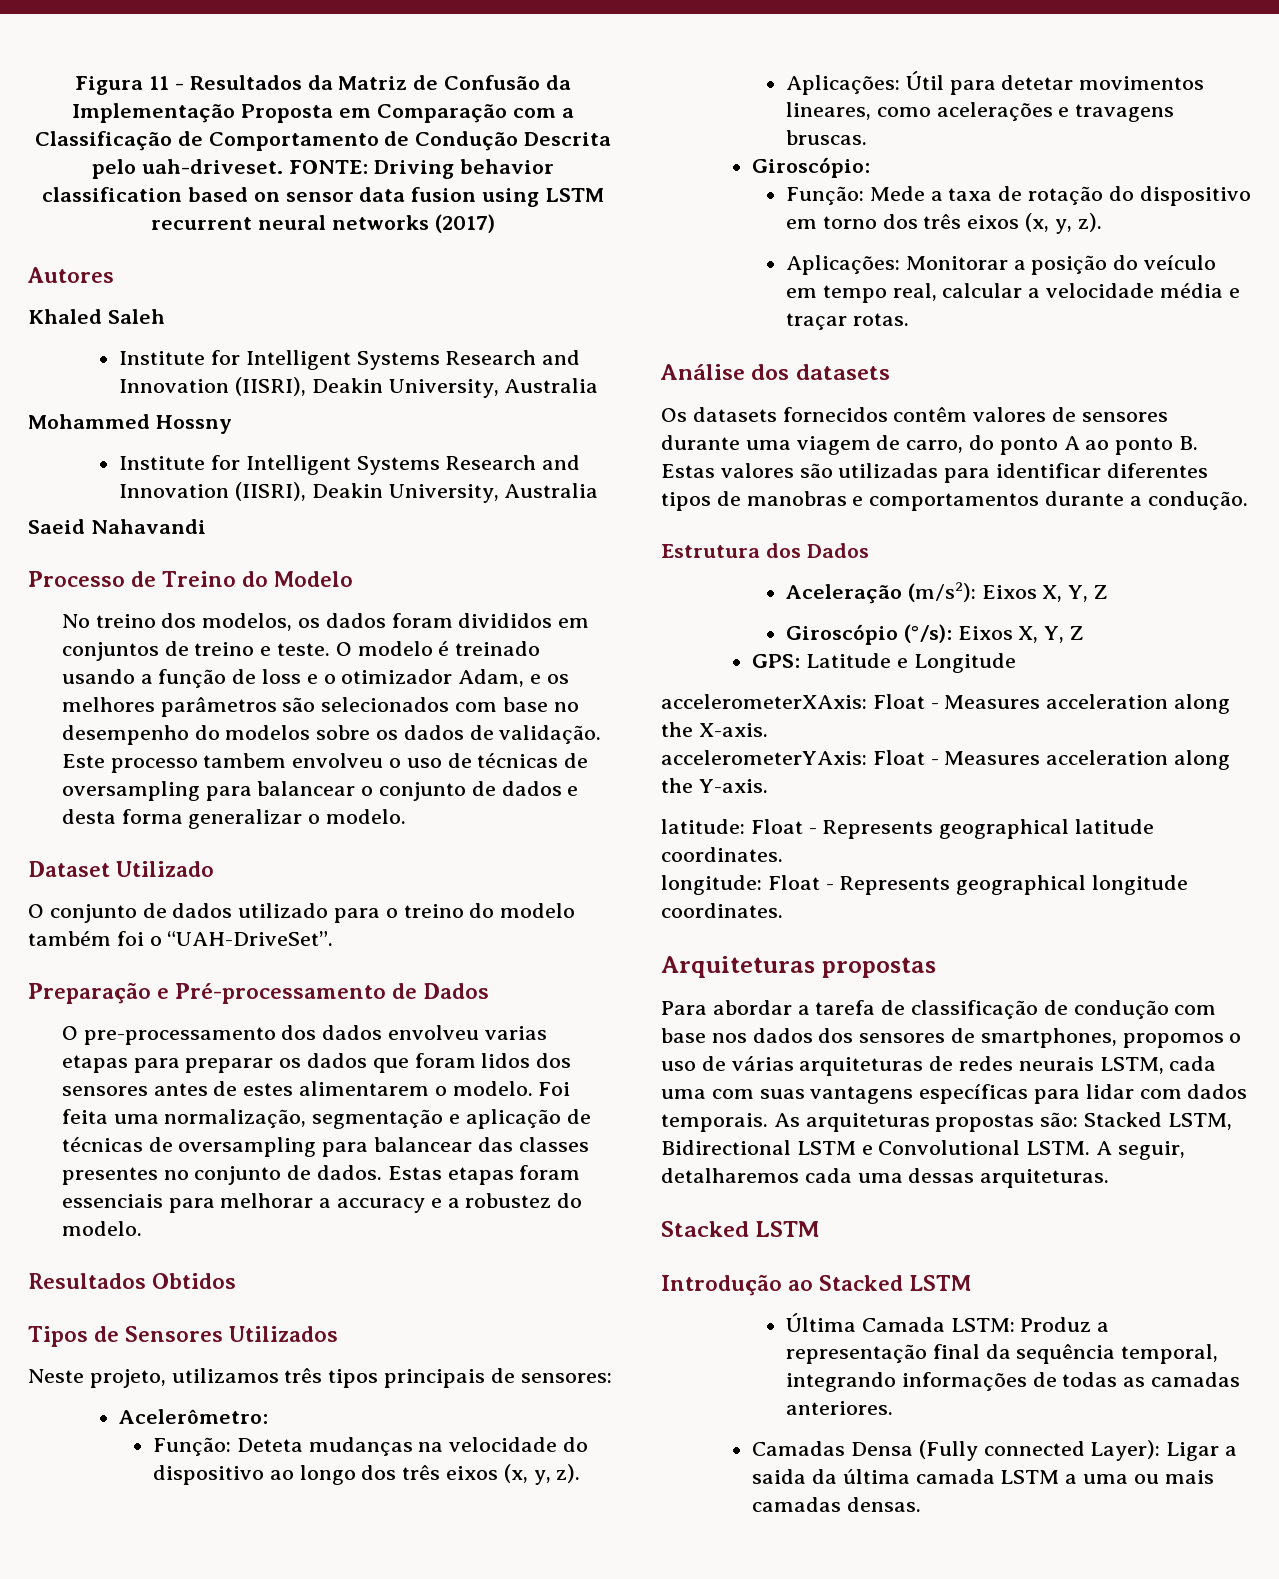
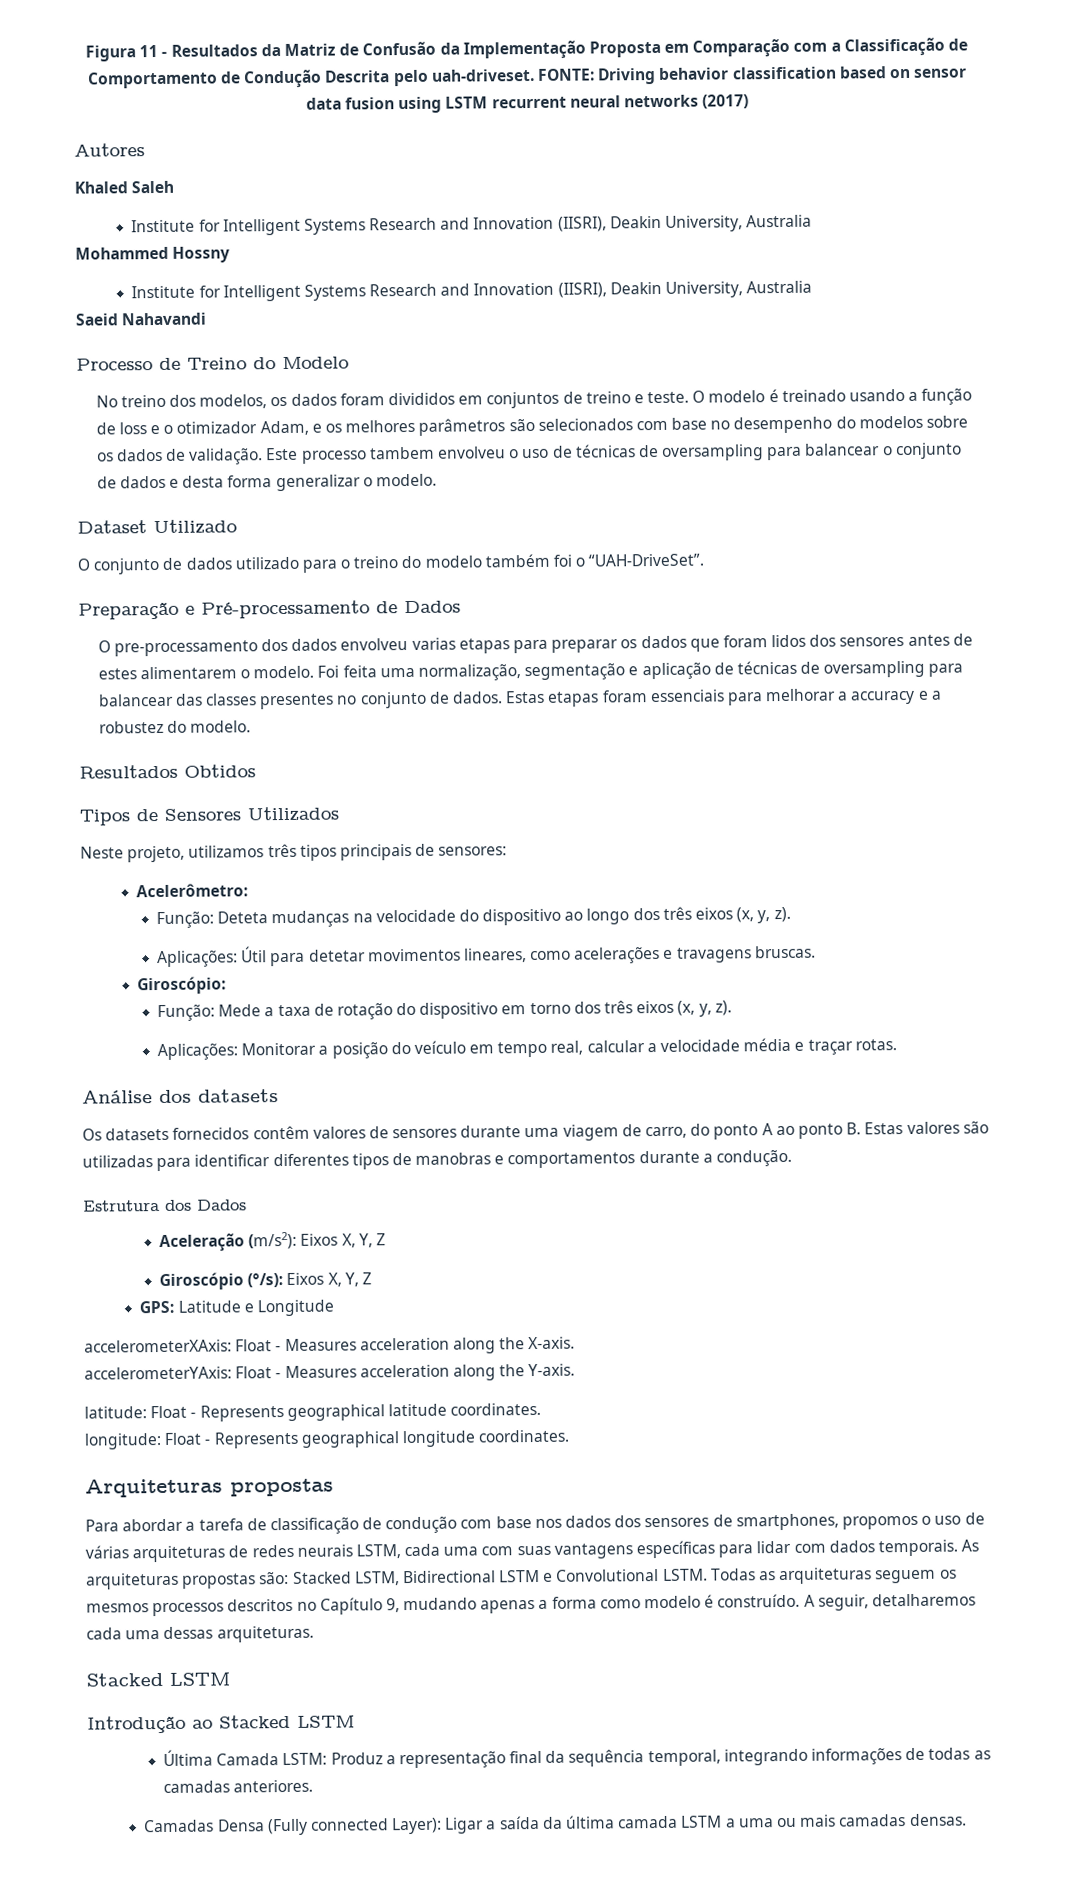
(1091, 1148) none -> [710,1567,957,1585] [86,1593,801,1617] Todas as arquiteturas seguem os mesmos processos descritos no Capítulo 9, mudando apenas a forma como modelo é construído.
[752,1469,807,1484] saida -> [498,1815,540,1830] saída

